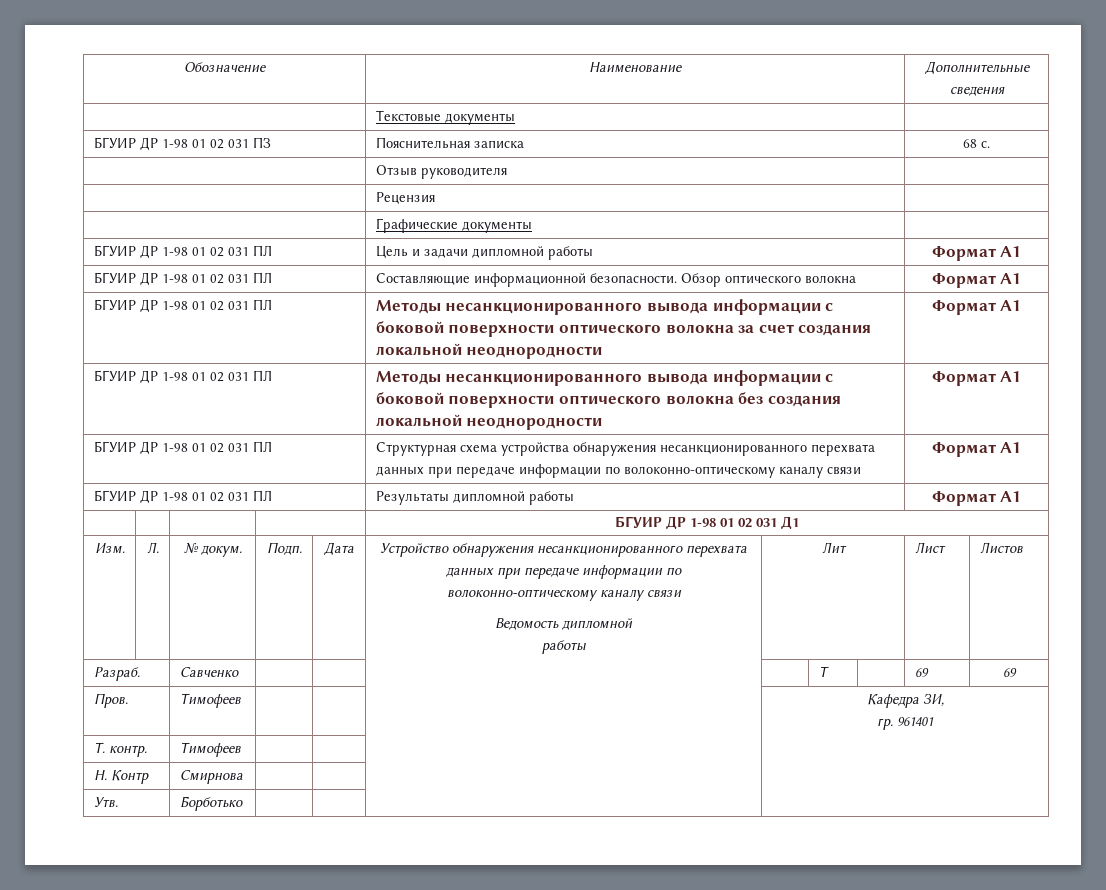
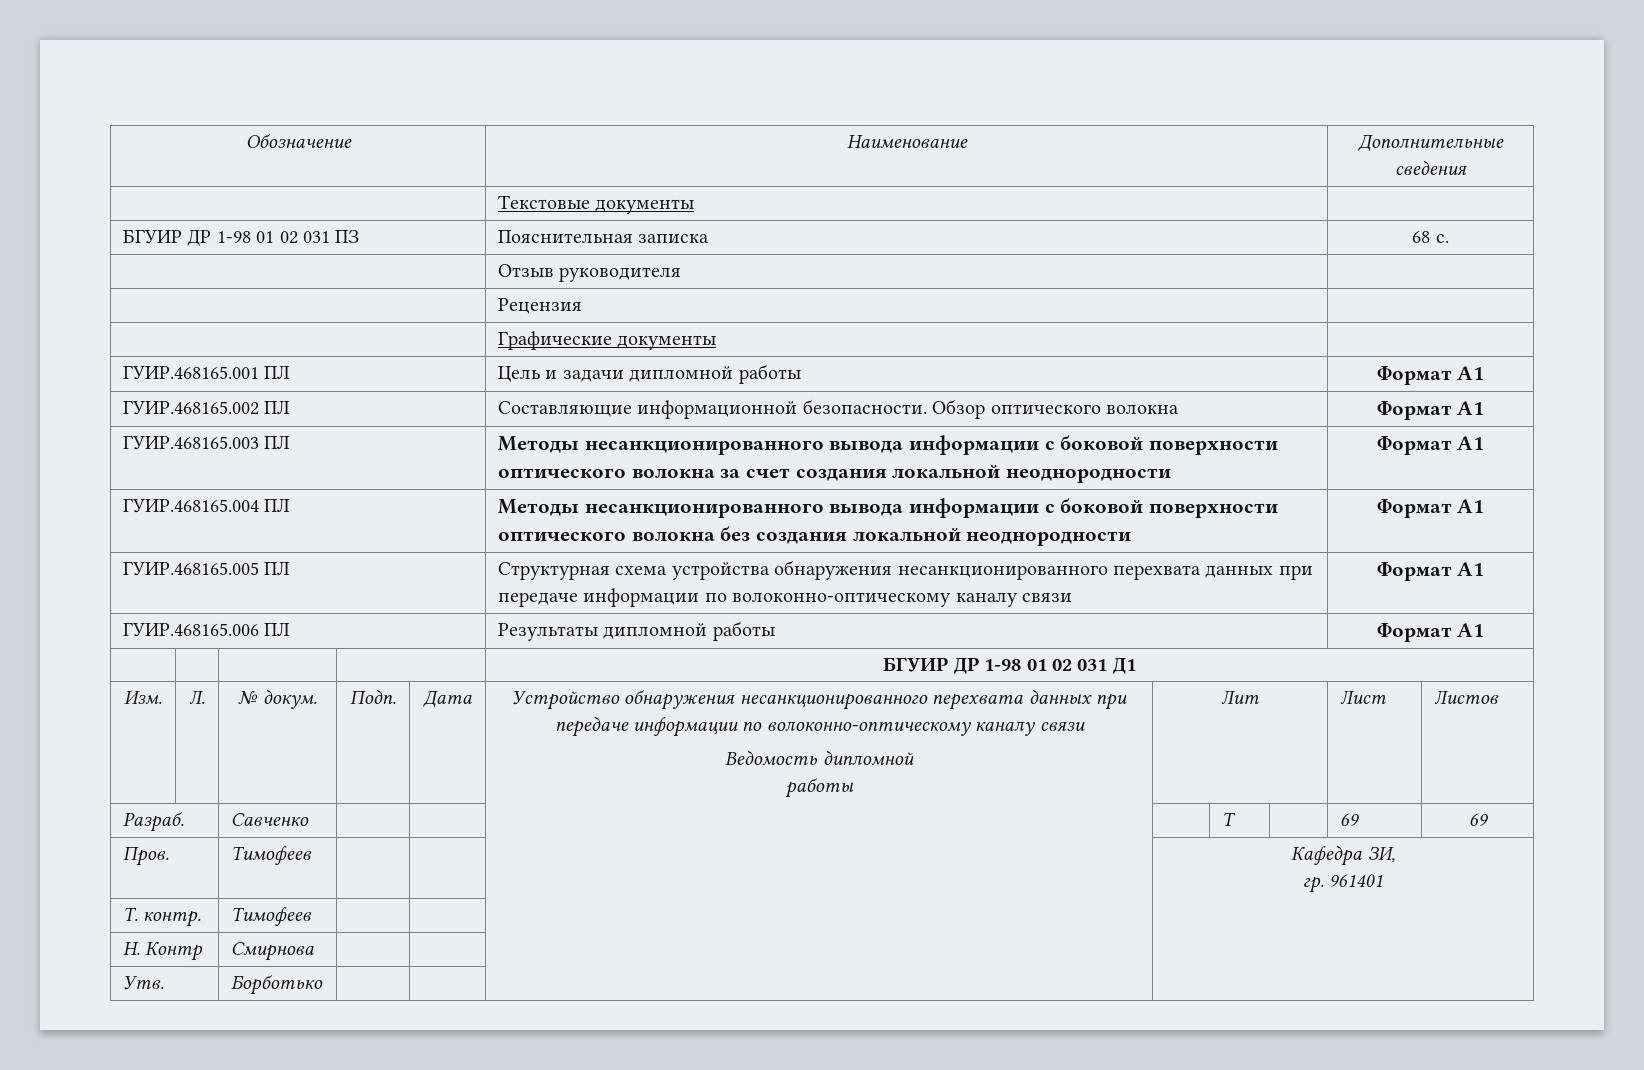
[93,245,249,259] БГУИР ДР 1-98 01 02 031 -> [123,365,260,380] ГУИР.468165.001
[93,272,249,286] БГУИР ДР 1-98 01 02 031 -> [123,400,260,415] ГУИР.468165.002
[93,299,249,313] БГУИР ДР 1-98 01 02 031 -> [123,435,260,450] ГУИР.468165.003
[93,370,249,384] БГУИР ДР 1-98 01 02 031 -> [123,498,260,513] ГУИР.468165.004
[93,441,249,455] БГУИР ДР 1-98 01 02 031 -> [123,561,260,576] ГУИР.468165.005
[93,490,249,504] БГУИР ДР 1-98 01 02 031 -> [123,622,260,637] ГУИР.468165.006

